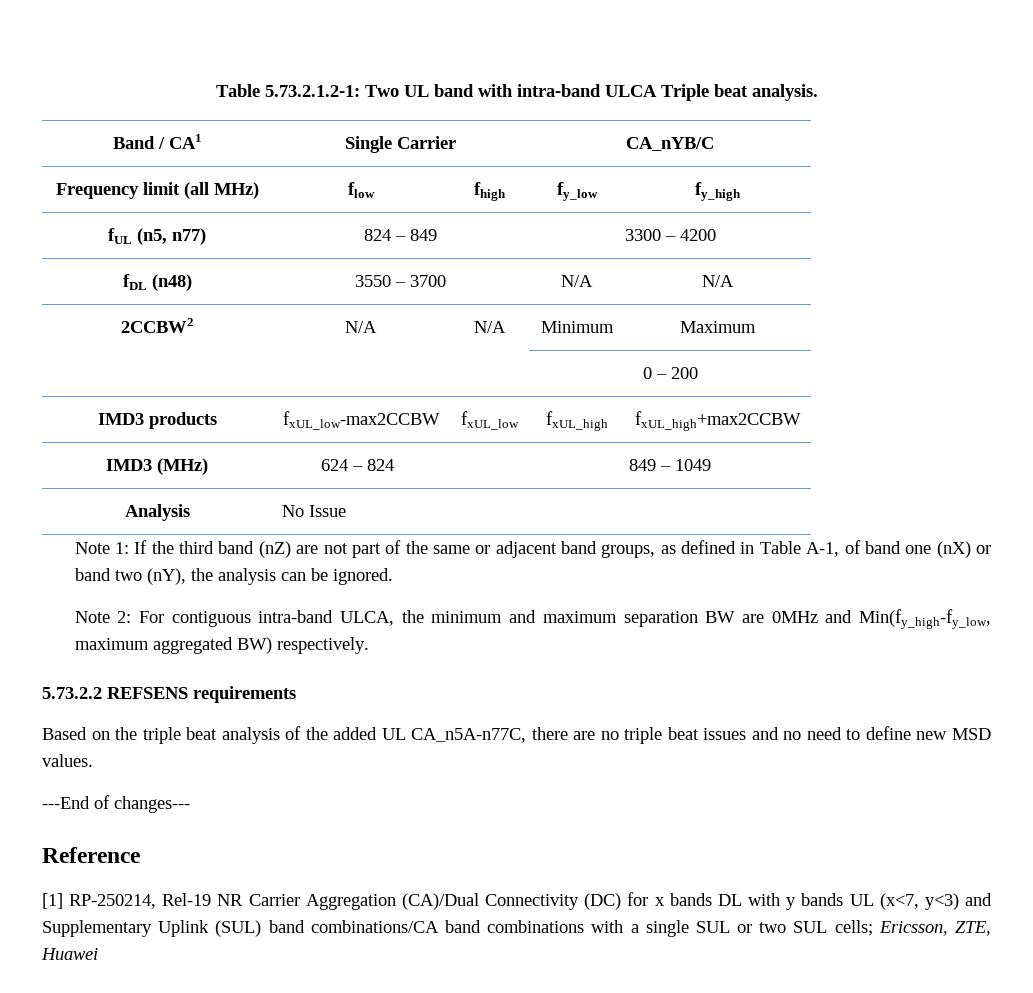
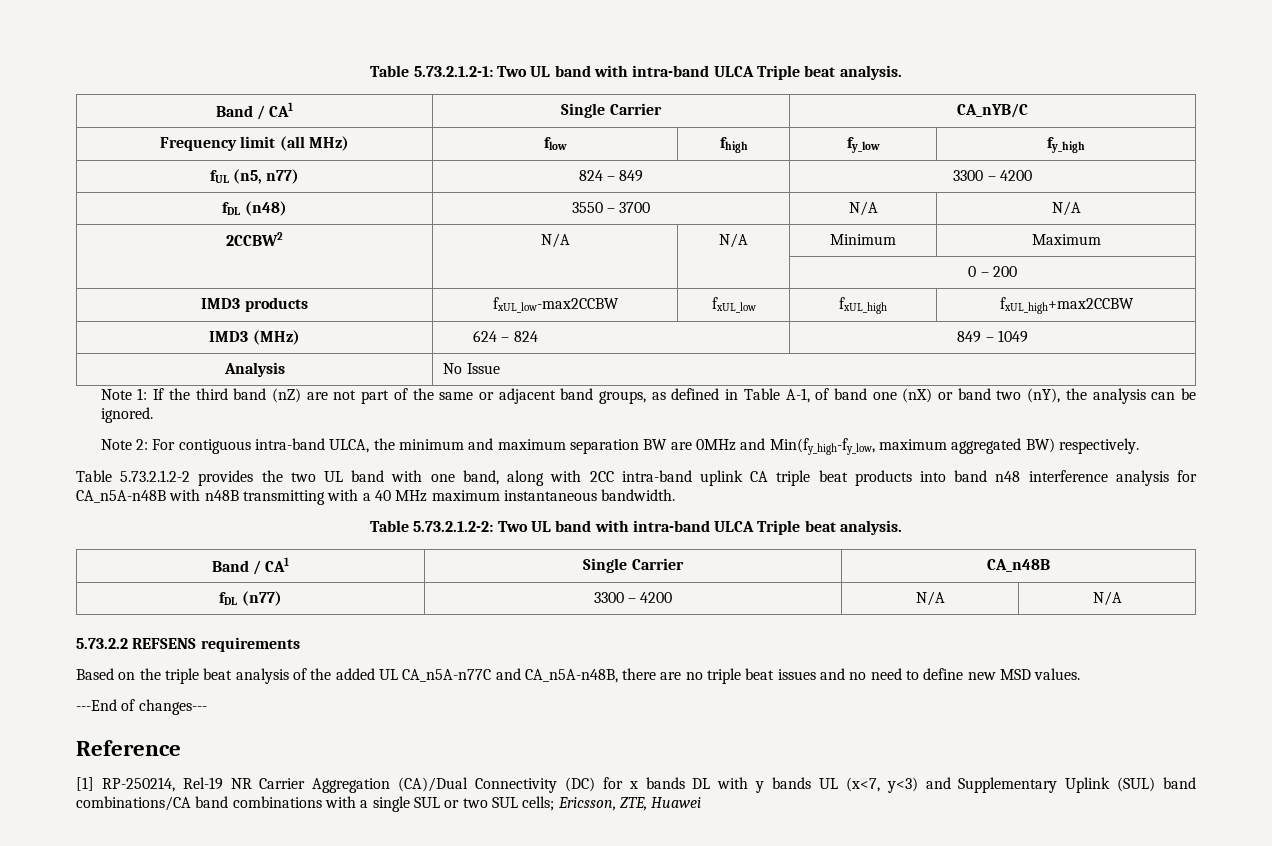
(369, 645) none -> [76,470,1197,486] [76,489,676,505] [369,520,903,535] [211,557,290,575] [583,558,684,573] [987,559,1050,572] [219,591,282,606] [593,592,673,603] [915,591,945,606] [1092,591,1122,606] // Table 5.73.2.1.2-2 provides the two UL band with one band, along with 2CC intra-band uplink CA triple beat products into band n48 interference analysis for CA_n5A-n48B with n48B transmitting with a 40 MHz maximum instantaneous bandwidth. // Table 5.73.2.1.2-2: Two UL band with intra-band ULCA Triple beat analysis. // Band / CA1 | Single Carrier | CA_n48B // fDL (n77) | 3300 – 4200 | N/A | N/A
[411,728,527,743] CA_n5A-n77C, -> [402,668,618,683] CA_n5A-n77C and CA_n5A-n48B,

